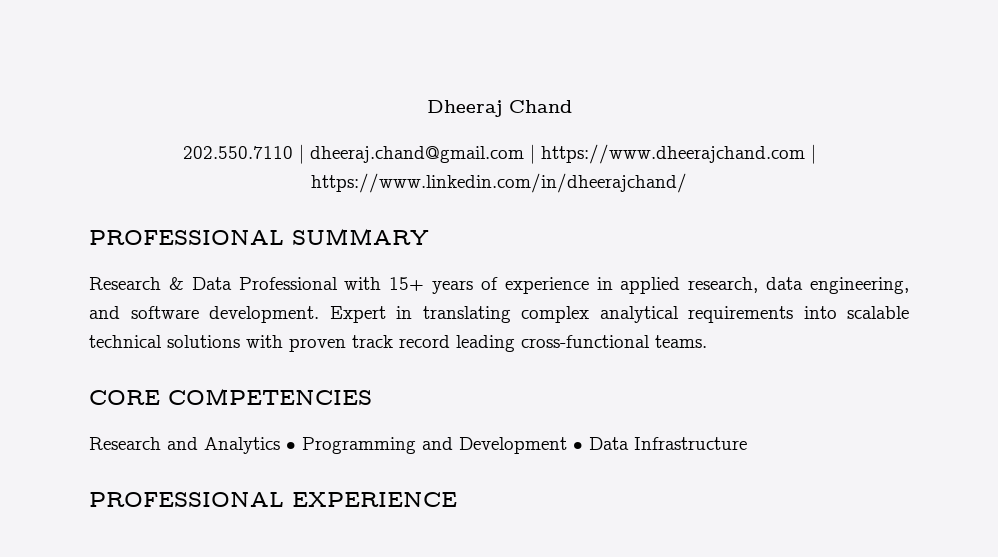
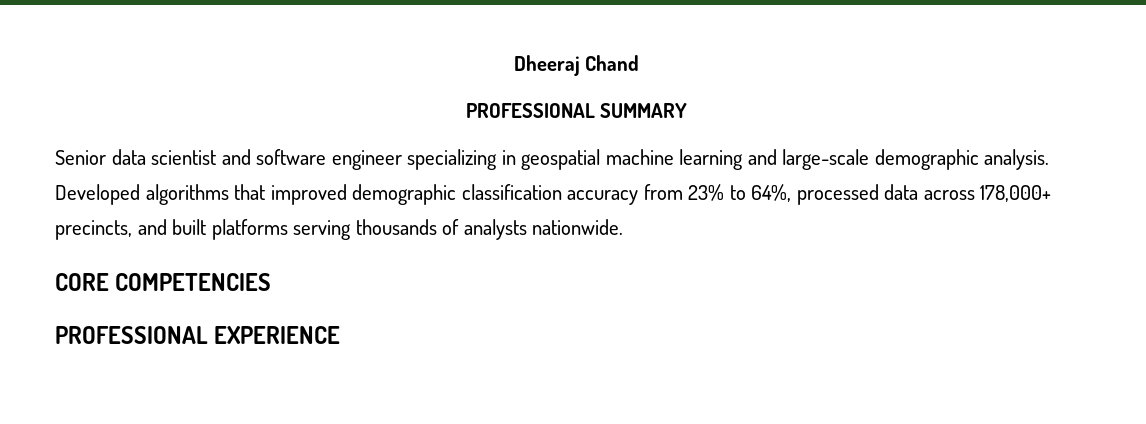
[182,144,816,164] [311,173,687,193] [89,228,429,245] [89,277,909,294] [89,306,909,323] [89,335,707,352] [89,388,372,405] [89,437,747,454] 202.550.7110 | dheeraj.chand@gmail.com | https://www.dheerajchand.com | https://www.linkedin.com/in/dheerajchand/ // PROFESSIONAL SUMMARY // Research & Data Professional with 15+ years of experience in applied research, data engineering, and software development. Expert in translating complex analytical requirements into scalable technical solutions with proven track record leading cross-functional teams. // CORE COMPETENCIES // Research and Analytics • Programming and Development • Data Infrastructure -> [465,103,688,118] [55,149,1050,170] [55,184,1052,205] [55,219,624,240] [55,273,272,291] PROFESSIONAL SUMMARY // Senior data scientist and software engineer specializing in geospatial machine learning and large-scale demographic analysis. Developed algorithms that improved demographic classification accuracy from 23% to 64%, processed data across 178,000+ precincts, and built platforms serving thousands of analysts nationwide. // CORE COMPETENCIES

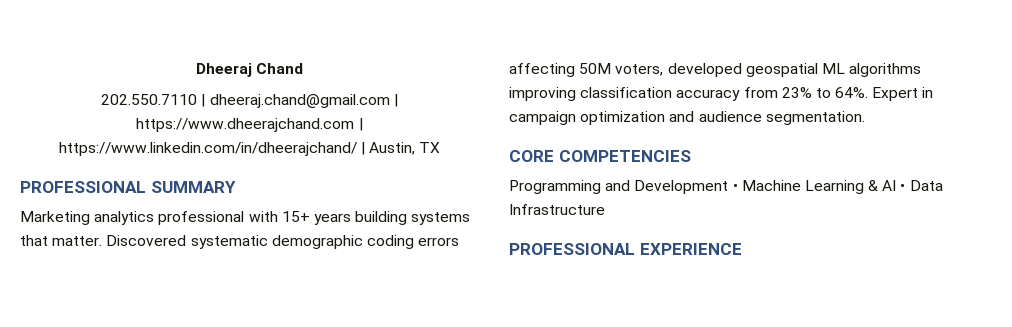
[465,103,688,118] [55,149,1050,170] [55,184,457,205] PROFESSIONAL SUMMARY // Senior data scientist and software engineer specializing in geospatial machine learning and large-scale demographic analysis. Developed algorithms that improved demographic -> [101,94,398,108] [136,118,363,132] [58,142,441,156] [20,181,236,193] [20,211,471,225] [20,235,460,249] [509,63,922,77] [509,87,576,101] 202.550.7110 | dheeraj.chand@gmail.com | https://www.dheerajchand.com | https://www.linkedin.com/in/dheerajchand/ | Austin, TX // PROFESSIONAL SUMMARY // Marketing analytics professional with 15+ years building systems that matter. Discovered systematic demographic coding errors affecting 50M voters, developed geospatial ML algorithms improving
[751,184,1052,205] [55,219,624,240] [55,273,272,291] 64%, processed data across 178,000+ precincts, and built platforms serving thousands of analysts nationwide. // CORE COMPETENCIES -> [835,87,934,101] [509,111,865,125] [509,150,691,162] [509,180,943,194] [509,204,605,215] 64%. Expert in campaign optimization and audience segmentation. // CORE COMPETENCIES // Programming and Development • Machine Learning & AI • Data Infrastructure

